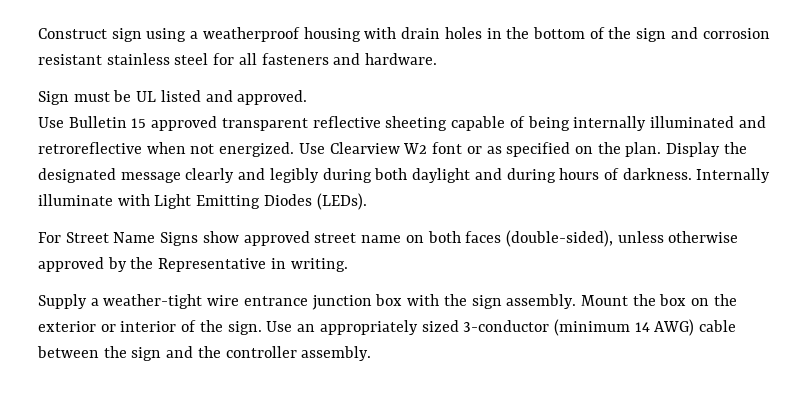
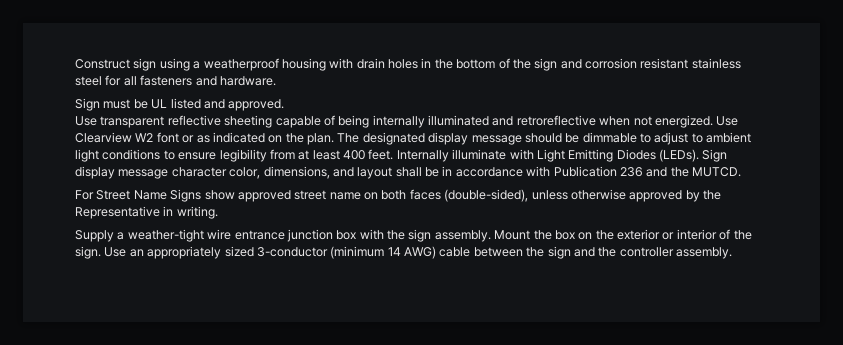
[68,116,218,131] Bulletin 15 approved -> (97, 121) none
[506,142,571,157] specified -> [212,132,265,143] indicated
[666,142,747,157] [38,168,692,183] Display the designated message clearly and legibly during both daylight and during hours of darkness. -> [337,132,752,145] [75,149,394,162] The designated display message should be dimmable to adjust to ambient light conditions to ensure legibility from at least 400 feet.
(367, 201) none -> [702,149,728,162] [75,166,741,179] Sign display message character color, dimensions, and layout shall be in accordance with Publication 236 and the MUTCD.

